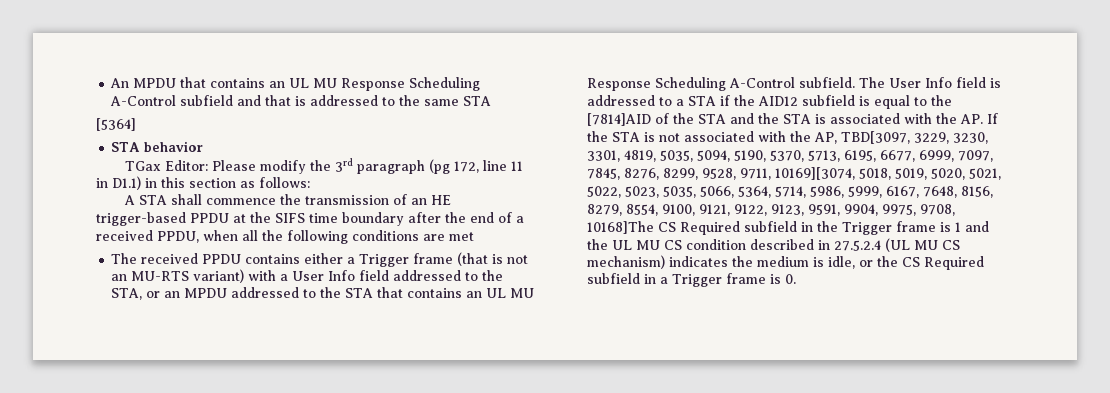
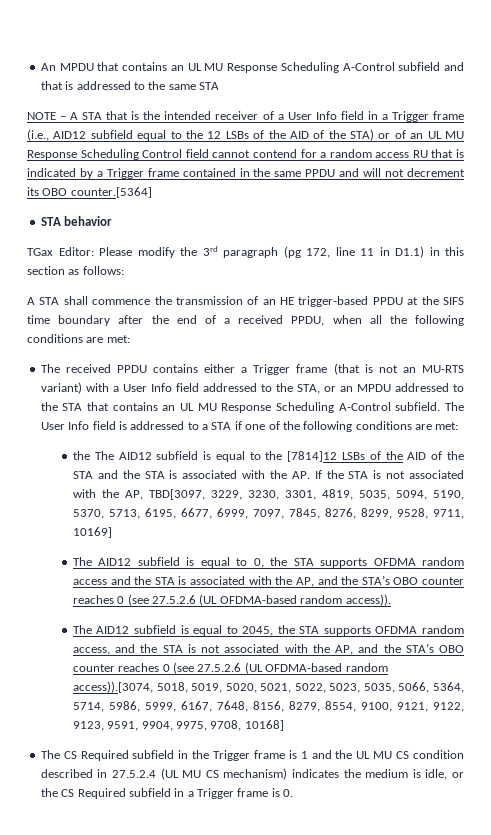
[96,118,136,131] [5364] -> [27,111,465,122] [27,129,465,141] [27,149,464,160] [27,168,465,179] [27,187,152,198] NOTE – A STA that is the intended receiver of a User Info field in a Trigger frame (i.e., AID12 subfield equal to the 12 LSBs of the AID of the STA) or of an UL MU Response Scheduling Control field cannot contend for a random access RU that is indicated by a Trigger frame contained in the same PPDU and will not decrement its OBO counter.[5364]
[449,232,474,241] met -> [106,335,130,343] met:
[734,95,756,106] the -> [245,421,459,432] [72,451,114,460] one of the following conditions are met: // the The
[587,113,652,126] [7814]AID -> [287,451,427,462] [7814]12 LSBs of the AID
[775,167,856,180] 10169][3074, -> [72,527,112,538] [72,557,464,568] [72,575,464,587] [72,594,391,606] [72,625,464,636] [72,643,465,655] [72,662,388,674] [72,681,153,693] 10169] // The AID12 subfield is equal to 0, the STA supports OFDMA random access and the STA is associated with the AP, and the STA’s OBO counter reaches 0 (see 27.5.2.6 (UL OFDMA-based random access)). // The AID12 subfield is equal to 2045, the STA supports OFDMA random access, and the STA is not associated with the AP, and the STA’s OBO counter reaches 0 (see 27.5.2.6 (UL OFDMA-based random access)).[3074,
[587,221,655,234] 10168]The -> [244,720,284,731] [40,750,60,759] 10168] // The

